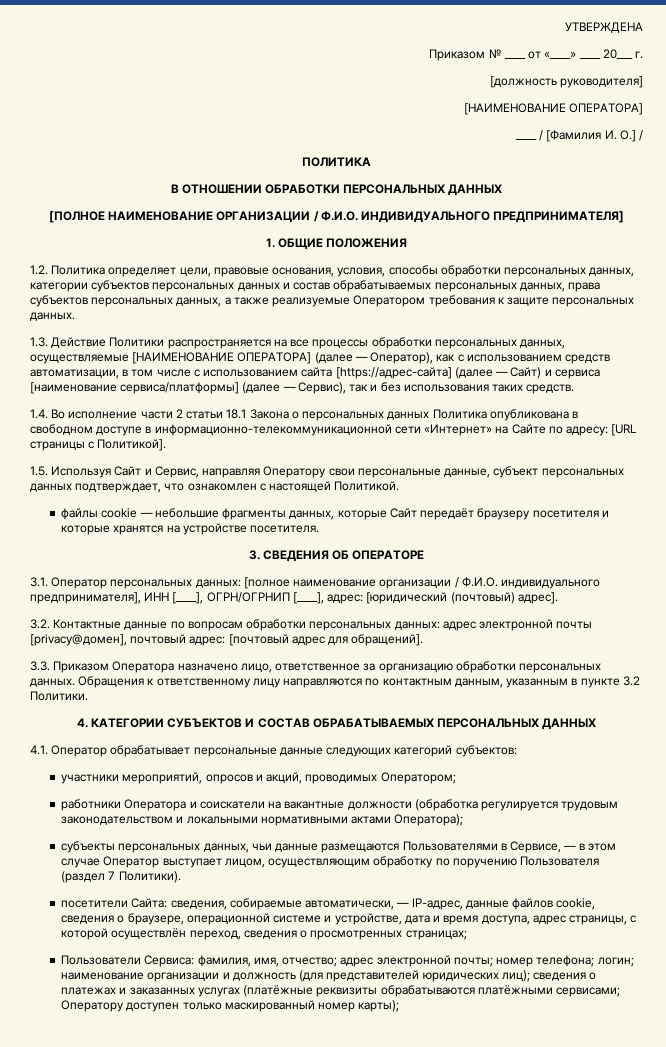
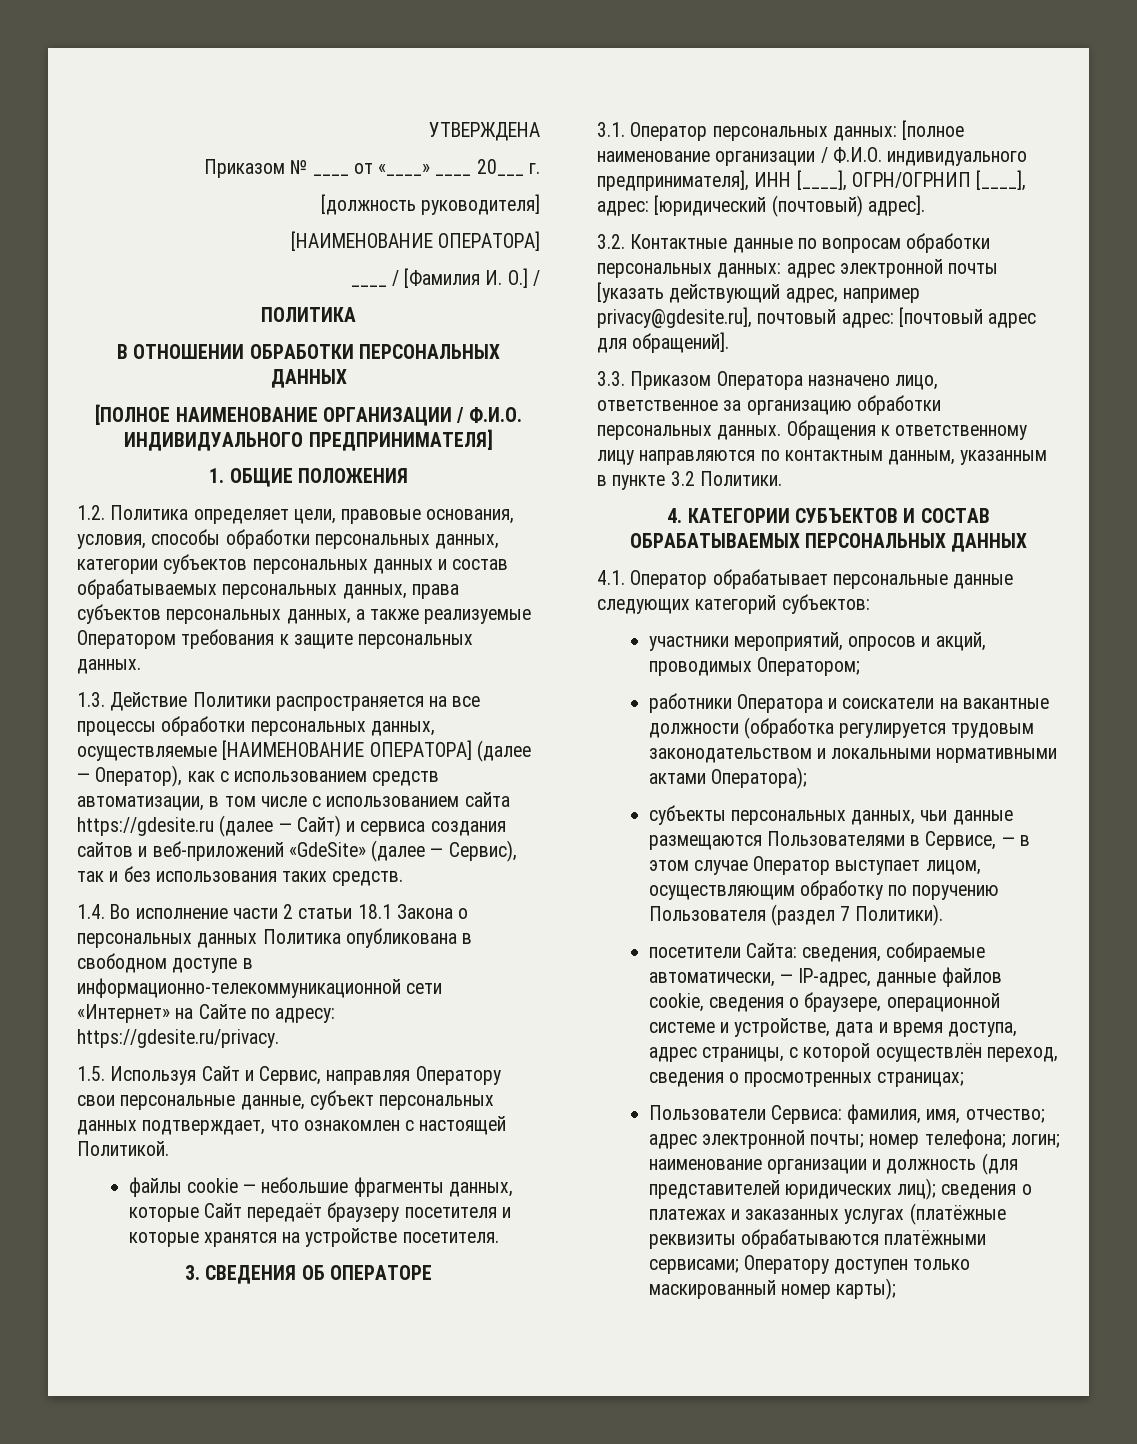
[335,367,452,379] [https://адрес-сайта] -> [77,817,214,836] https://gdesite.ru
[30,382,240,394] [наименование сервиса/платформы] -> [430,821,506,836] [77,841,366,861] создания сайтов и веб-приложений «GdeSite»
[611,424,637,436] [30,439,167,451] [URL страницы с Политикой]. -> [77,1029,279,1048] https://gdesite.ru/privacy.
[30,634,127,646] [privacy@домен], -> [597,282,920,303] [597,307,752,328] [указать действующий адрес, например privacy@gdesite.ru],

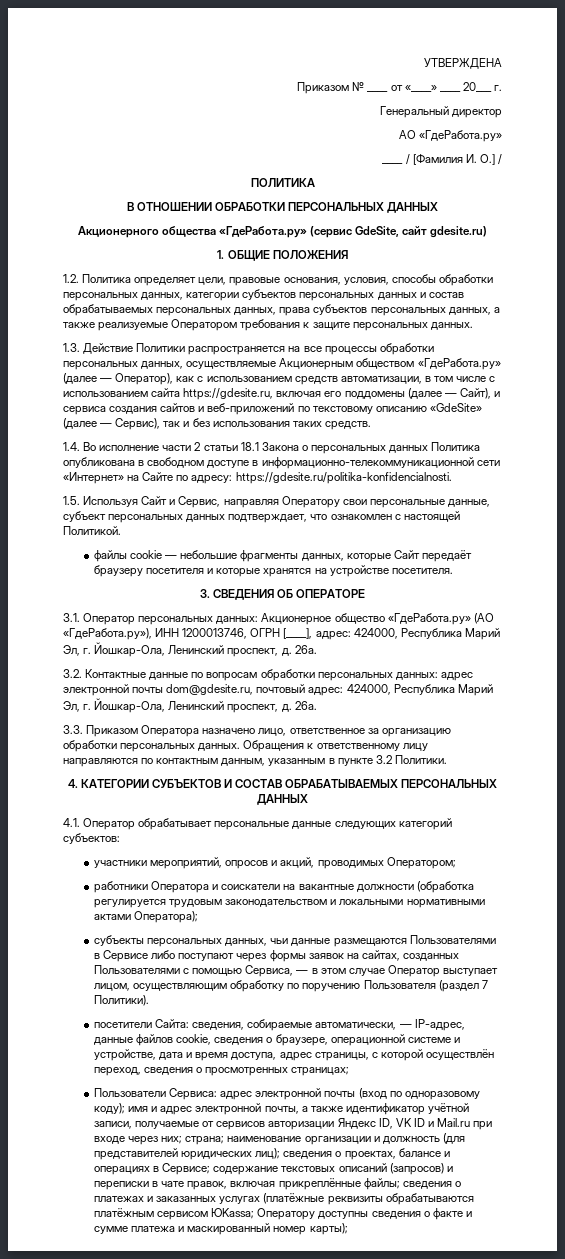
[320,194,540,215] [290,231,540,251] [должность руководителя] // [НАИМЕНОВАНИЕ ОПЕРАТОРА] -> [379,106,502,118] [398,130,502,142] Генеральный директор // АО «ГдеРабота.ру»
[95,404,522,426] [124,429,493,451] [ПОЛНОЕ НАИМЕНОВАНИЕ ОРГАНИЗАЦИИ / Ф.И.О. ИНДИВИДУАЛЬНОГО ПРЕДПРИНИМАТЕЛЯ] -> [77,226,488,238] Акционерного общества «ГдеРабота.ру» (сервис GdeSite, сайт gdesite.ru)
[222,740,472,760] [НАИМЕНОВАНИЕ ОПЕРАТОРА] -> [279,358,501,370] Акционерным обществом «ГдеРабота.ру»
[77,815,341,837] https://gdesite.ru (далее — Сайт) -> [183,388,491,400] https://gdesite.ru, включая его поддомены (далее — Сайт),
(284, 851) none -> [297,406,427,414] по текстовому описанию
[77,1029,279,1048] https://gdesite.ru/privacy. -> [235,472,452,484] https://gdesite.ru/politika-konfidencialnosti.
[902,120,965,140] [597,147,1028,166] [597,170,1027,191] [597,195,925,217] [полное наименование организации / Ф.И.О. индивидуального предпринимателя], ИНН [____], ОГРН/ОГРНИП [____], адрес: [юридический (почтовый) адрес]. -> [261,613,494,625] [63,628,500,640] [63,642,317,657] Акционерное общество «ГдеРабота.ру» (АО «ГдеРабота.ру»), ИНН 1200013746, ОГРН [____], адрес: 424000, Республика Марий Эл, г. Йошкар-Ола, Ленинский проспект, д. 26а.
[597,282,920,303] [597,307,1037,328] [597,332,730,353] [указать действующий адрес, например privacy@gdesite.ru], почтовый адрес: [почтовый адрес для обращений]. -> [166,684,493,696] [63,698,317,713] dom@gdesite.ru, почтовый адрес: 424000, Республика Марий Эл, г. Йошкар-Ола, Ленинский проспект, д. 26а.
[925,831,997,850] Сервисе, -> [103,950,459,962] [94,965,294,977] Сервисе либо поступают через формы заявок на сайтах, созданных Пользователями с помощью Сервиса,
[847,1104,1045,1124] [648,1129,1060,1149] фамилия, имя, отчество; адрес электронной почты; номер телефона; логин; -> [220,1088,480,1100] [94,1103,469,1115] [94,1118,493,1130] [94,1136,225,1145] адрес электронной почты (вход по одноразовому коду); имя и адрес электронной почты, а также идентификатор учётной записи, получаемые от сервисов авторизации Яндекс ID, VK ID и Mail.ru при входе через них; страна;
(1032, 1189) none -> [344,1148,450,1160] [94,1163,453,1175] [94,1178,461,1190] проектах, балансе и операциях в Сервисе; содержание текстовых описаний (запросов) и переписки в чате правок, включая прикреплённые файлы; сведения о
[884,1230,987,1245] [648,1255,971,1274] платёжными сервисами; Оператору доступен только -> [94,1208,472,1220] [94,1226,185,1234] платёжным сервисом ЮKassa; Оператору доступны сведения о факте и сумме платежа и

